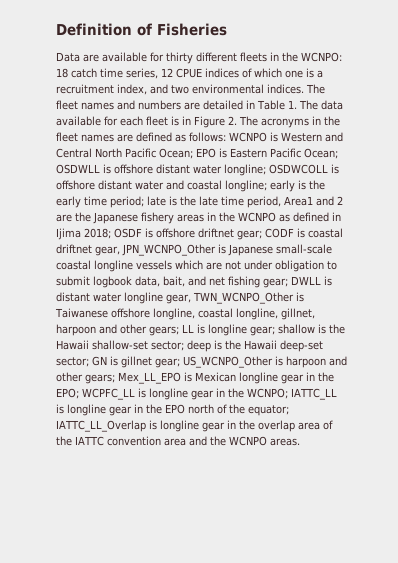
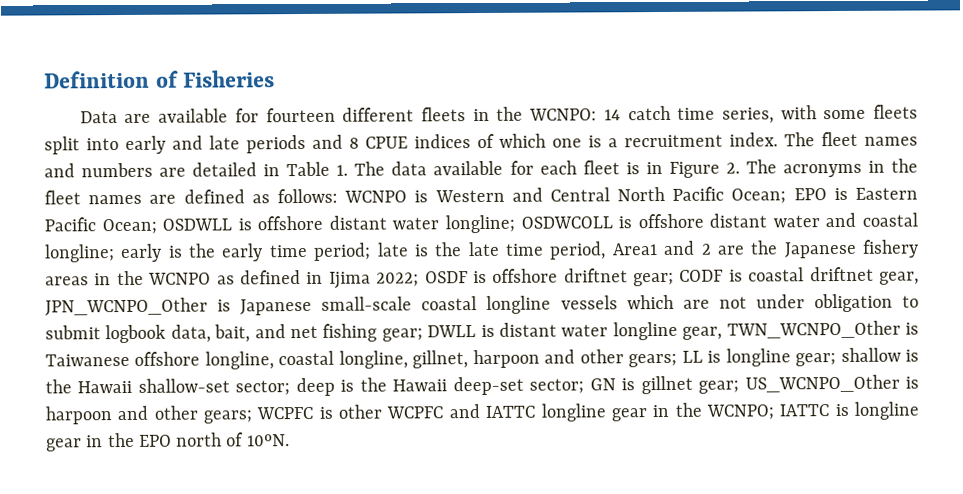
[166,52,193,64] thirty -> [265,107,336,123] fourteen
[56,68,68,78] 18 -> [603,109,621,121] 14
[161,68,173,77] 12 -> [780,104,919,120] [44,134,359,155] with some fleets split into early and late periods and 8
[117,84,304,95] index, and two environmental indices. -> [729,132,778,147] index.
[84,228,111,239] 2018; -> [376,272,420,287] 2022;
[118,372,334,384] [56,388,146,400] Mex_LL_EPO is Mexican longline gear in the EPO; WCPFC_LL is -> [256,404,536,420] WCPFC is other WCPFC and IATTC
[291,388,337,400] IATTC_LL -> [779,404,830,417] IATTC
[229,404,289,416] [56,420,333,432] [56,436,300,446] the equator; IATTC_LL_Overlap is longline gear in the overlap area of the IATTC convention area and the WCNPO areas. -> [246,434,290,447] 10ºN.

